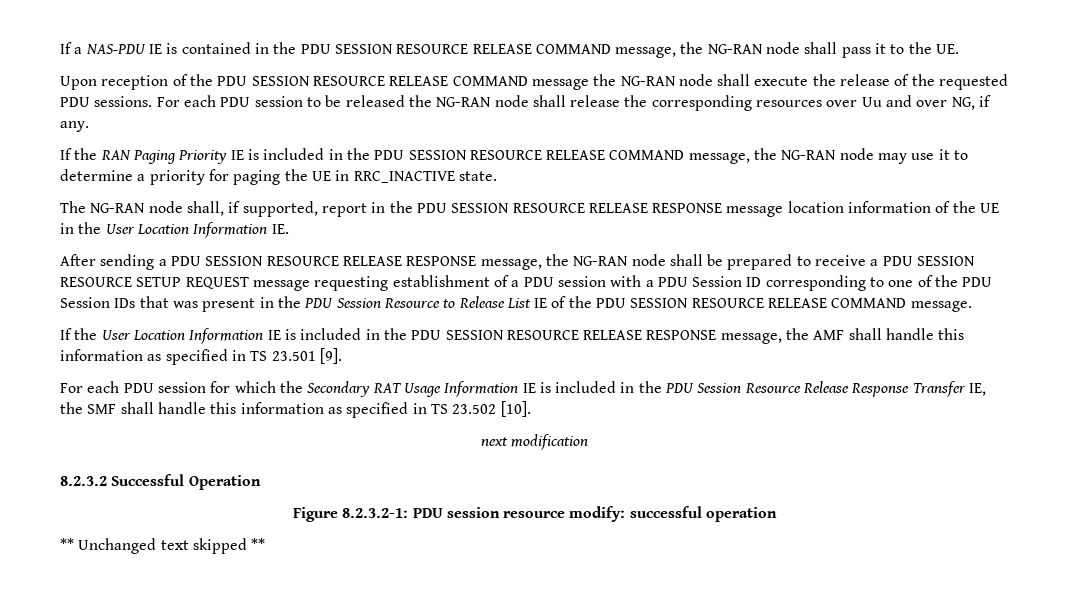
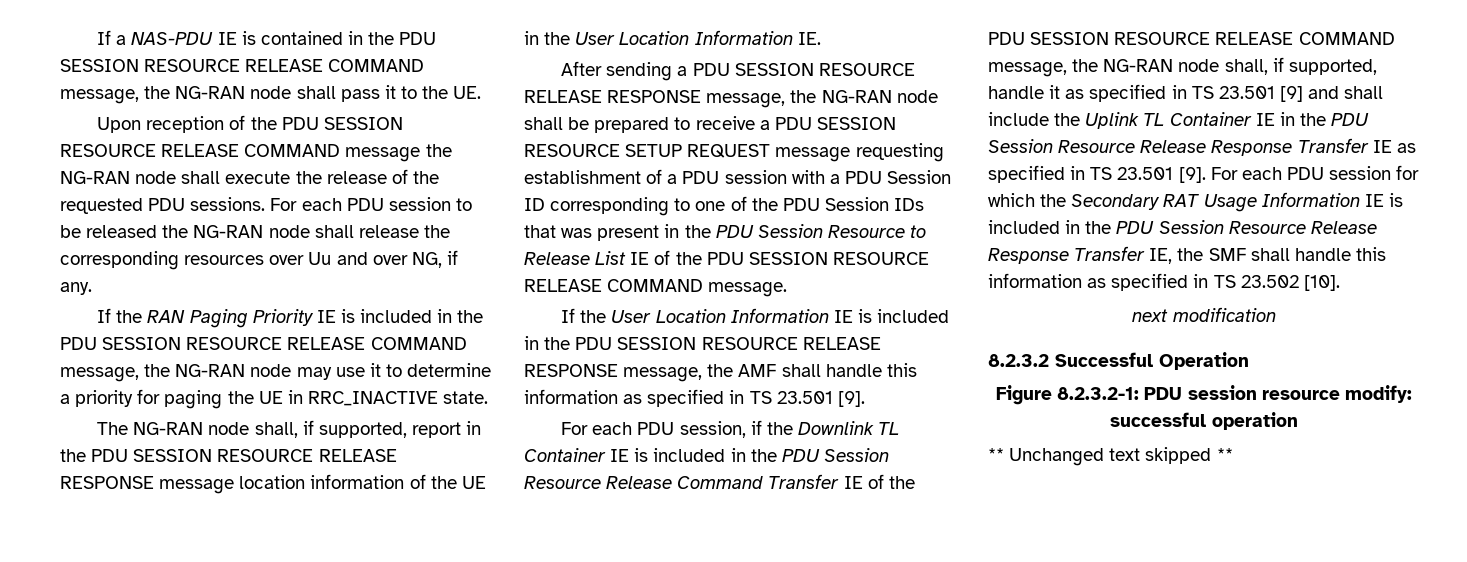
(154, 388) none -> [679,420,900,438] [524,448,889,462] [524,474,915,489] [988,32,1395,45] [988,57,1377,77] [988,84,1384,102] [988,112,1370,129] [988,138,1416,156] [988,165,1324,183] session, if the Downlink TL Container IE is included in the PDU Session Resource Release Command Transfer IE of the PDU SESSION RESOURCE RELEASE COMMAND message, the NG-RAN node shall, if supported, handle it as specified in TS 23.501 [9] and shall include the Uplink TL Container IE in the PDU Session Resource Release Response Transfer IE as specified in TS 23.501 [9]. For each PDU

